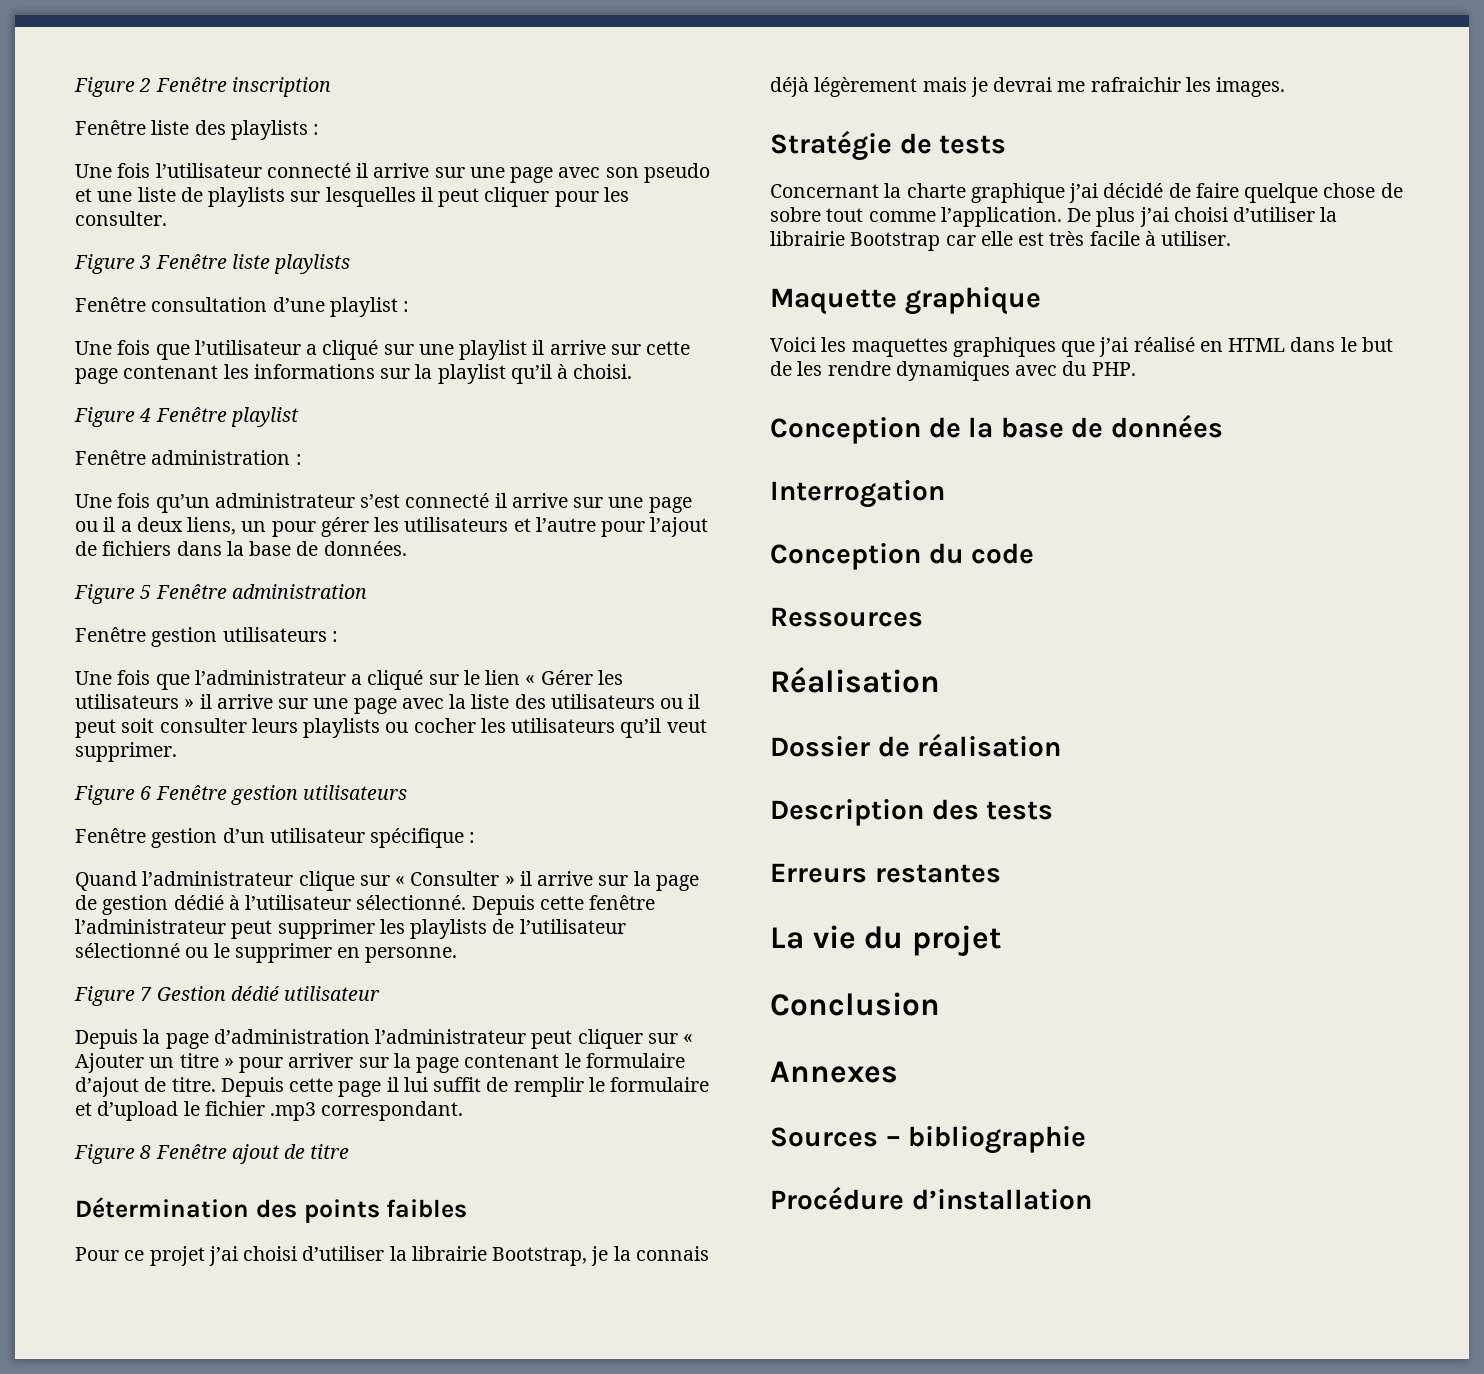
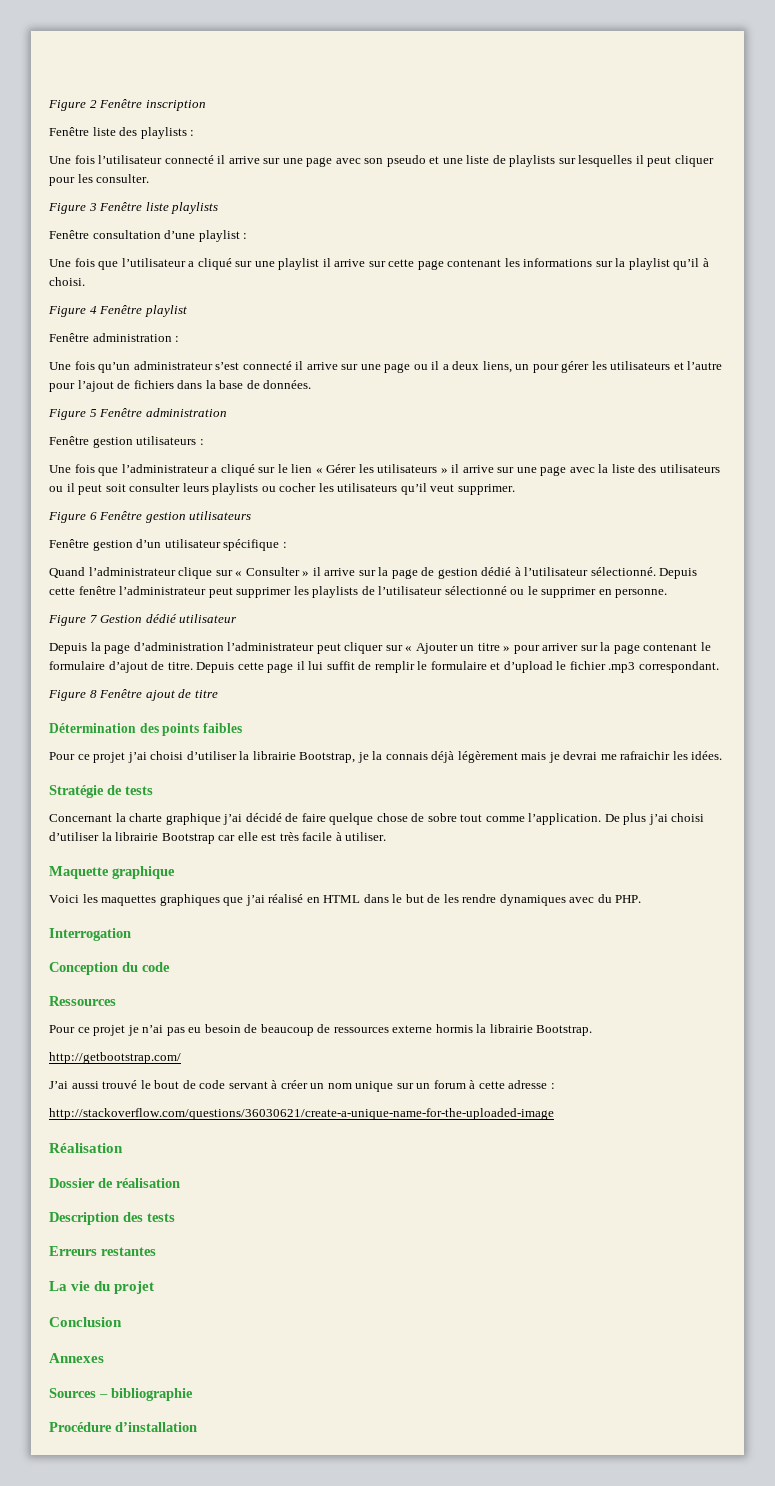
[1216,77,1286,97] images. -> [691,751,723,760] idées.
[770,414,1223,444] // Conception de la base de données -> (642, 899) none
(923, 617) none -> [49,1024,593,1036] [49,1052,181,1064] [49,1080,555,1092] [49,1108,554,1120] // Pour ce projet je n’ai pas eu besoin de beaucoup de ressources externe hormis la librairie Bootstrap. // http://getbootstrap.com/ // J’ai aussi trouvé le bout de code servant à créer un nom unique sur un forum à cette adresse : // http://stackoverflow.com/questions/36030621/create-a-unique-name-for-the-uploaded-image

